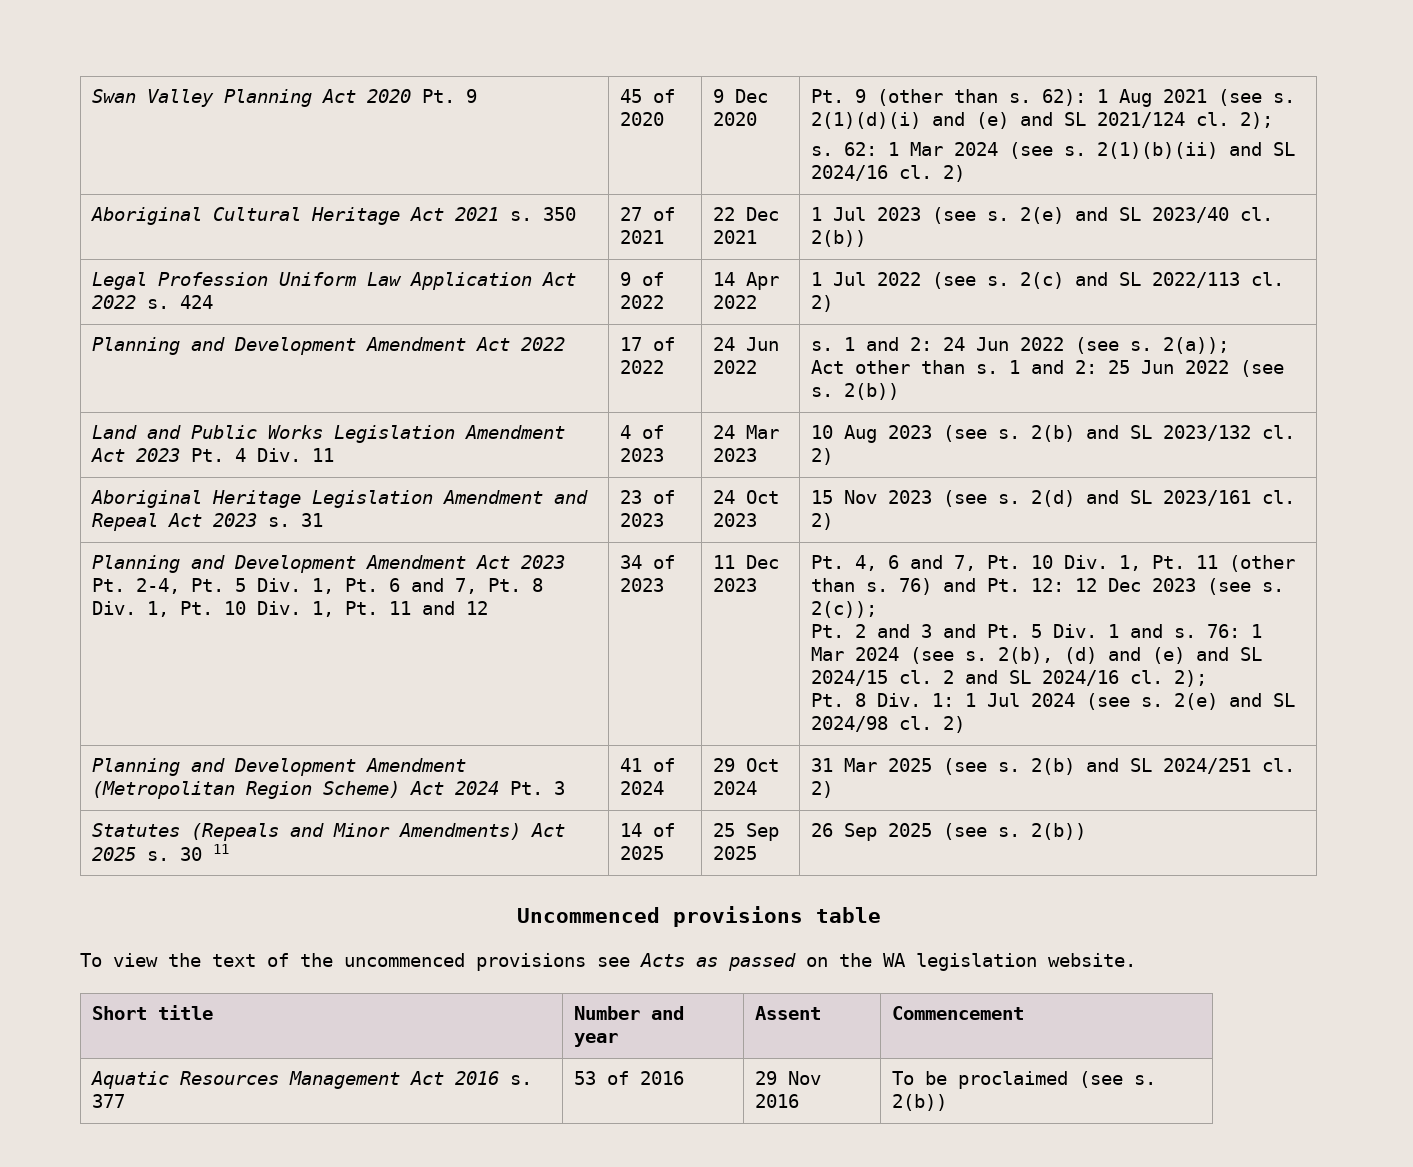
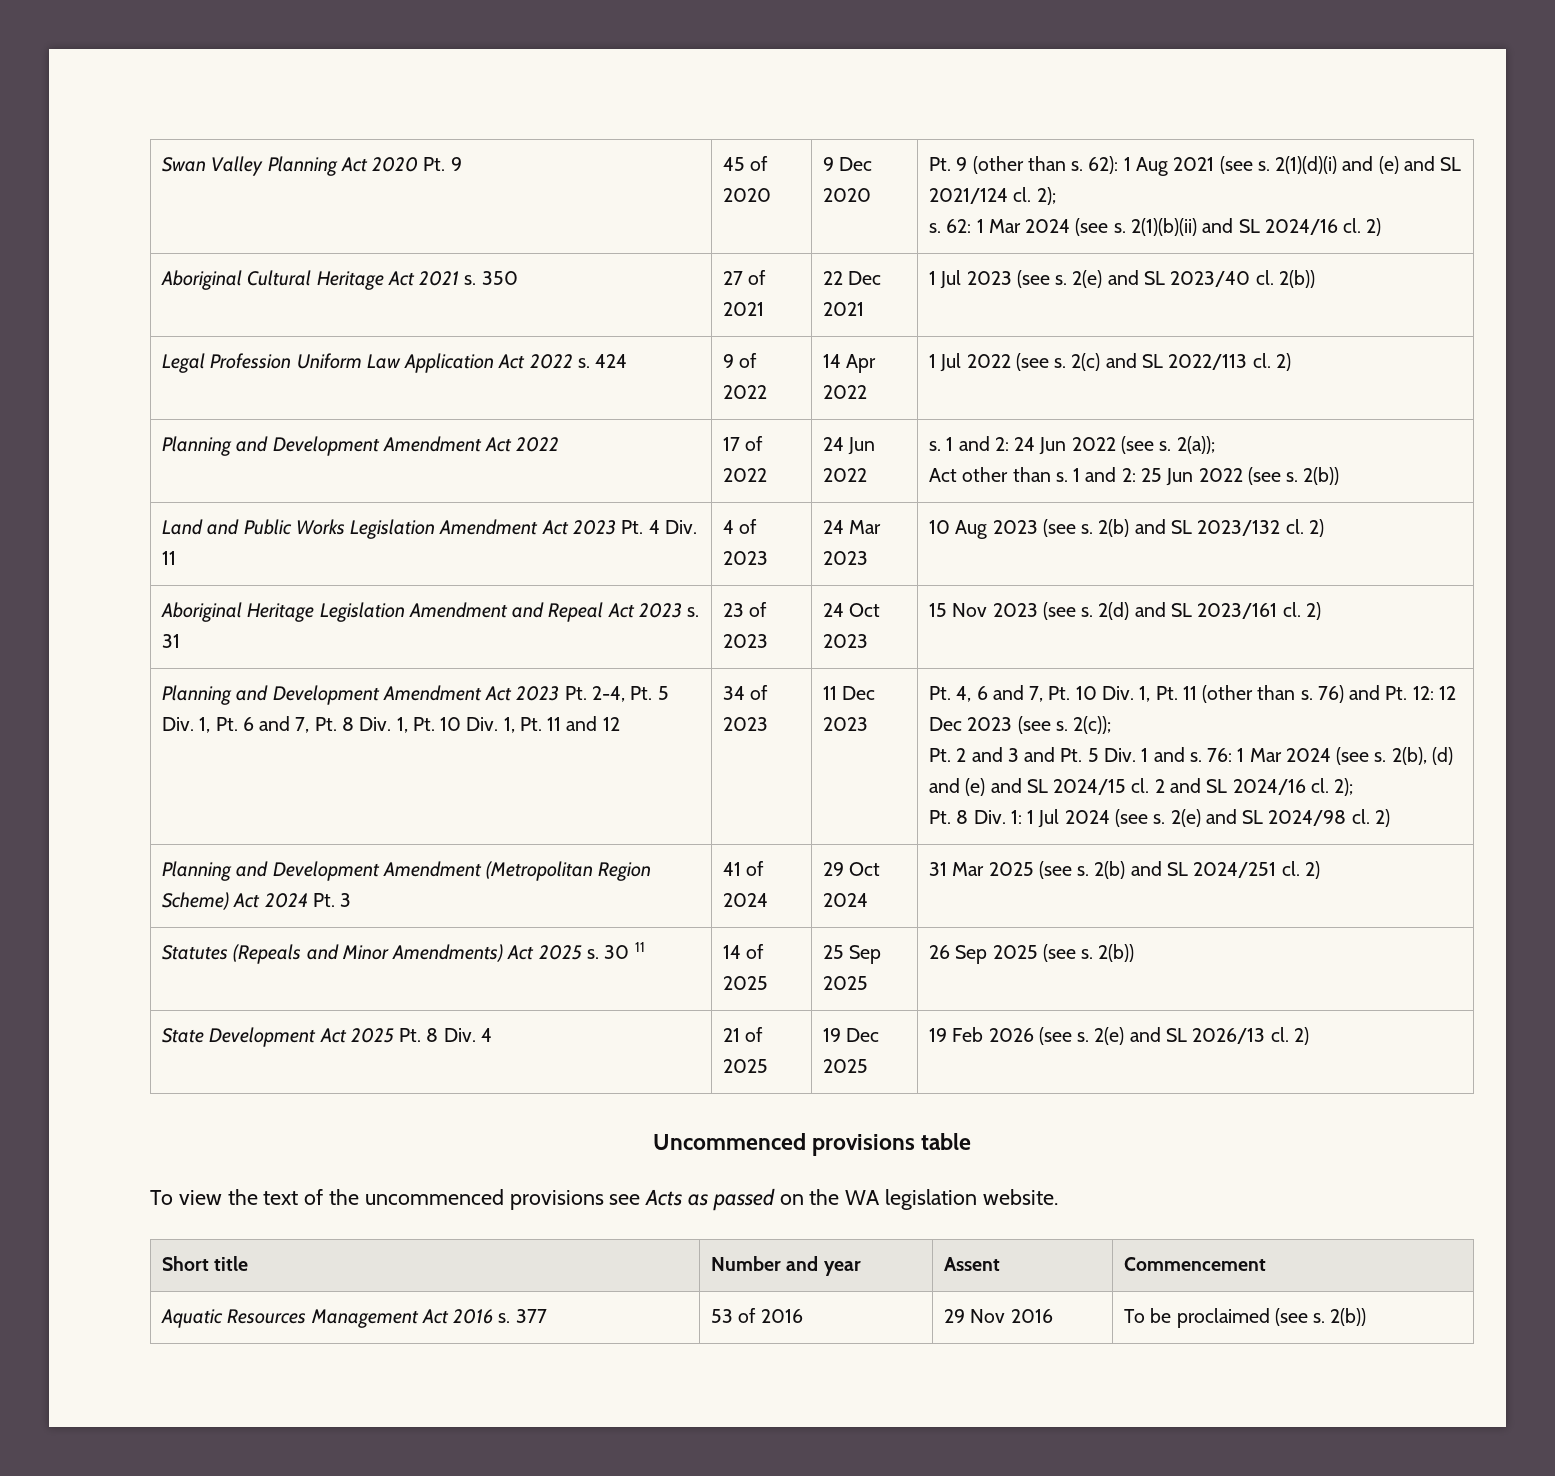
(1086, 831) none -> [162,1027,492,1047] [723,1027,764,1042] [723,1059,769,1073] [823,1028,880,1042] [823,1059,869,1073] [929,1027,1309,1045] // State Development Act 2025 Pt. 8 Div. 4 | 21 of 2025 | 19 Dec 2025 | 19 Feb 2026 (see s. 2(e) and SL 2026/13 cl. 2)

